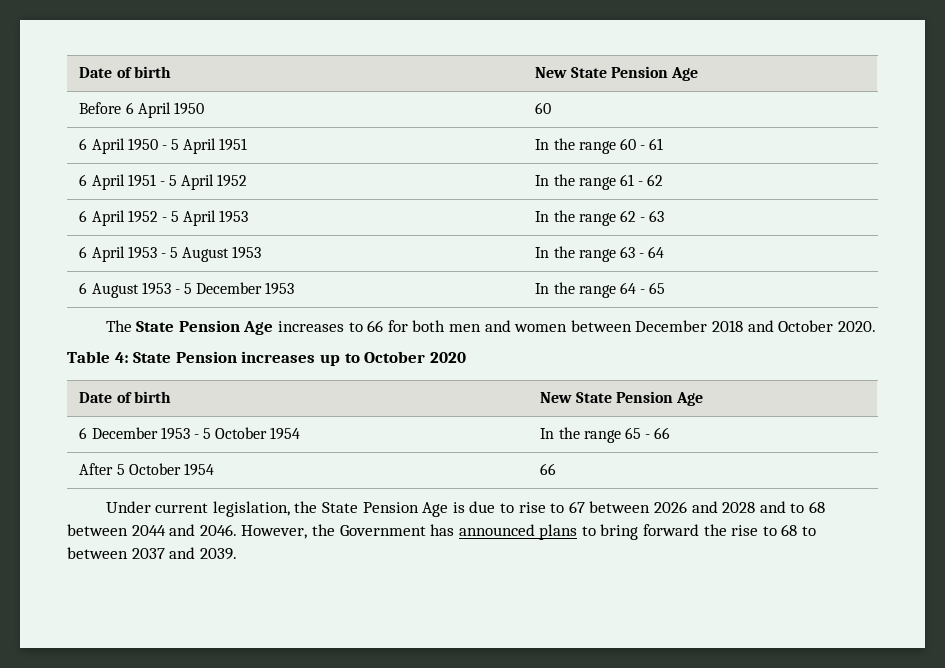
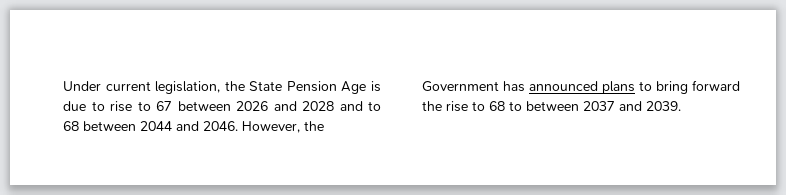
[79,66,171,78] [535,66,698,81] [79,102,204,118] [535,102,552,114] [79,138,248,154] [535,138,664,154] [79,174,248,190] [535,174,664,190] [79,210,249,226] [535,210,665,226] [79,246,262,262] [535,246,665,262] [79,282,295,298] [535,282,666,298] [105,320,876,335] [67,351,466,366] [79,391,171,403] [540,391,703,406] [79,427,301,440] [540,427,671,443] [79,463,214,476] [540,463,557,475] Date of birth | New State Pension Age // Before 6 April 1950 | 60 // 6 April 1950 - 5 April 1951 | In the range 60 - 61 // 6 April 1951 - 5 April 1952 | In the range 61 - 62 // 6 April 1952 - 5 April 1953 | In the range 62 - 63 // 6 April 1953 - 5 August 1953 | In the range 63 - 64 // 6 August 1953 - 5 December 1953 | In the range 64 - 65 // The State Pension Age increases to 66 for both men and women between December 2018 and October 2020. // Table 4: State Pension increases up to October 2020 // Date of birth | New State Pension Age // 6 December 1953 - 5 October 1954 | In the range 65 - 66 // After 5 October 1954 | 66 // -> (63, 86) none

